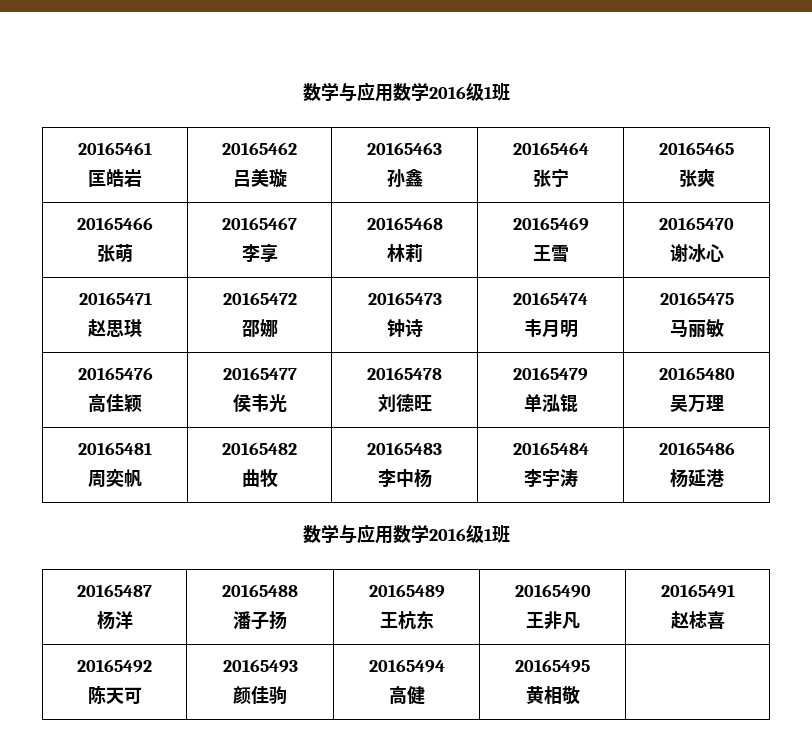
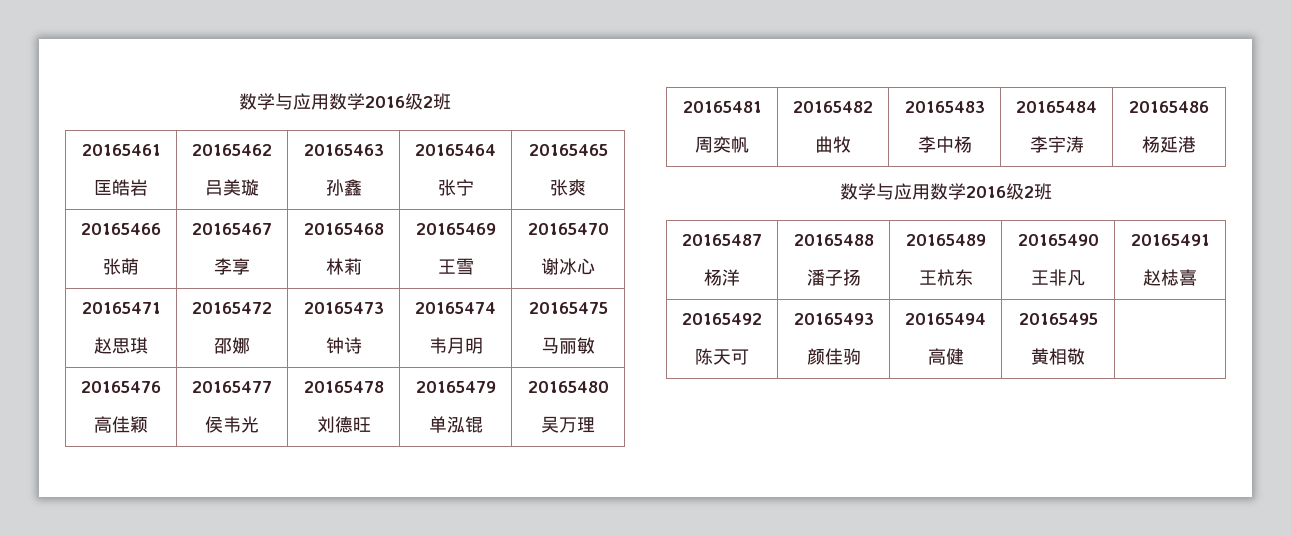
[302,82,492,102] 数学与应用数学2016级1 -> [239,93,433,110] 数学与应用数学2016级2
[483,528,492,541] 1 -> [1024,186,1034,198] 2

